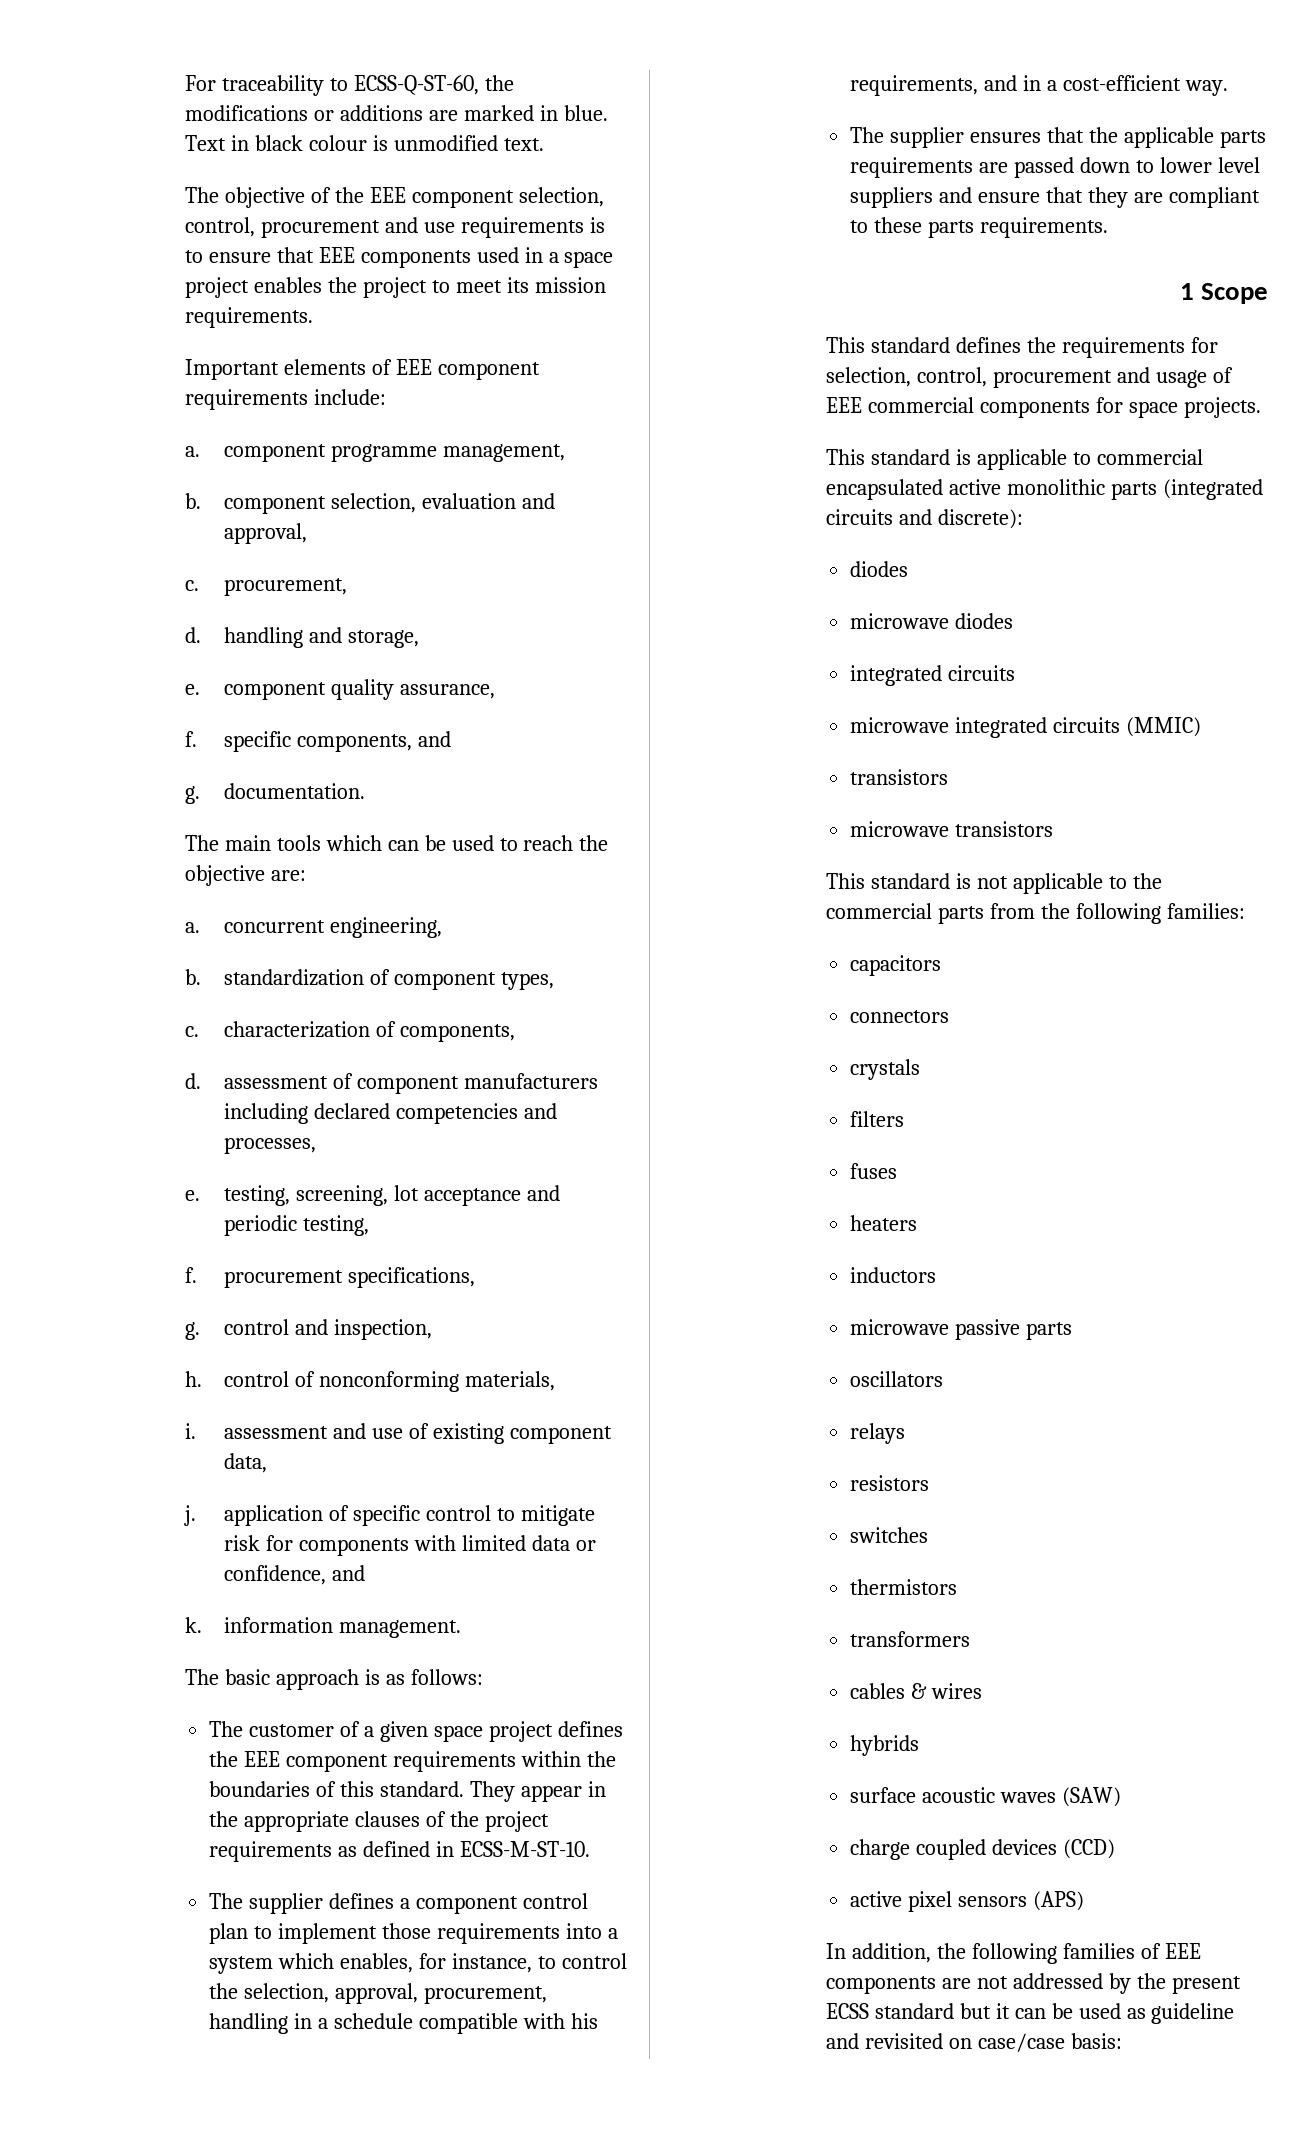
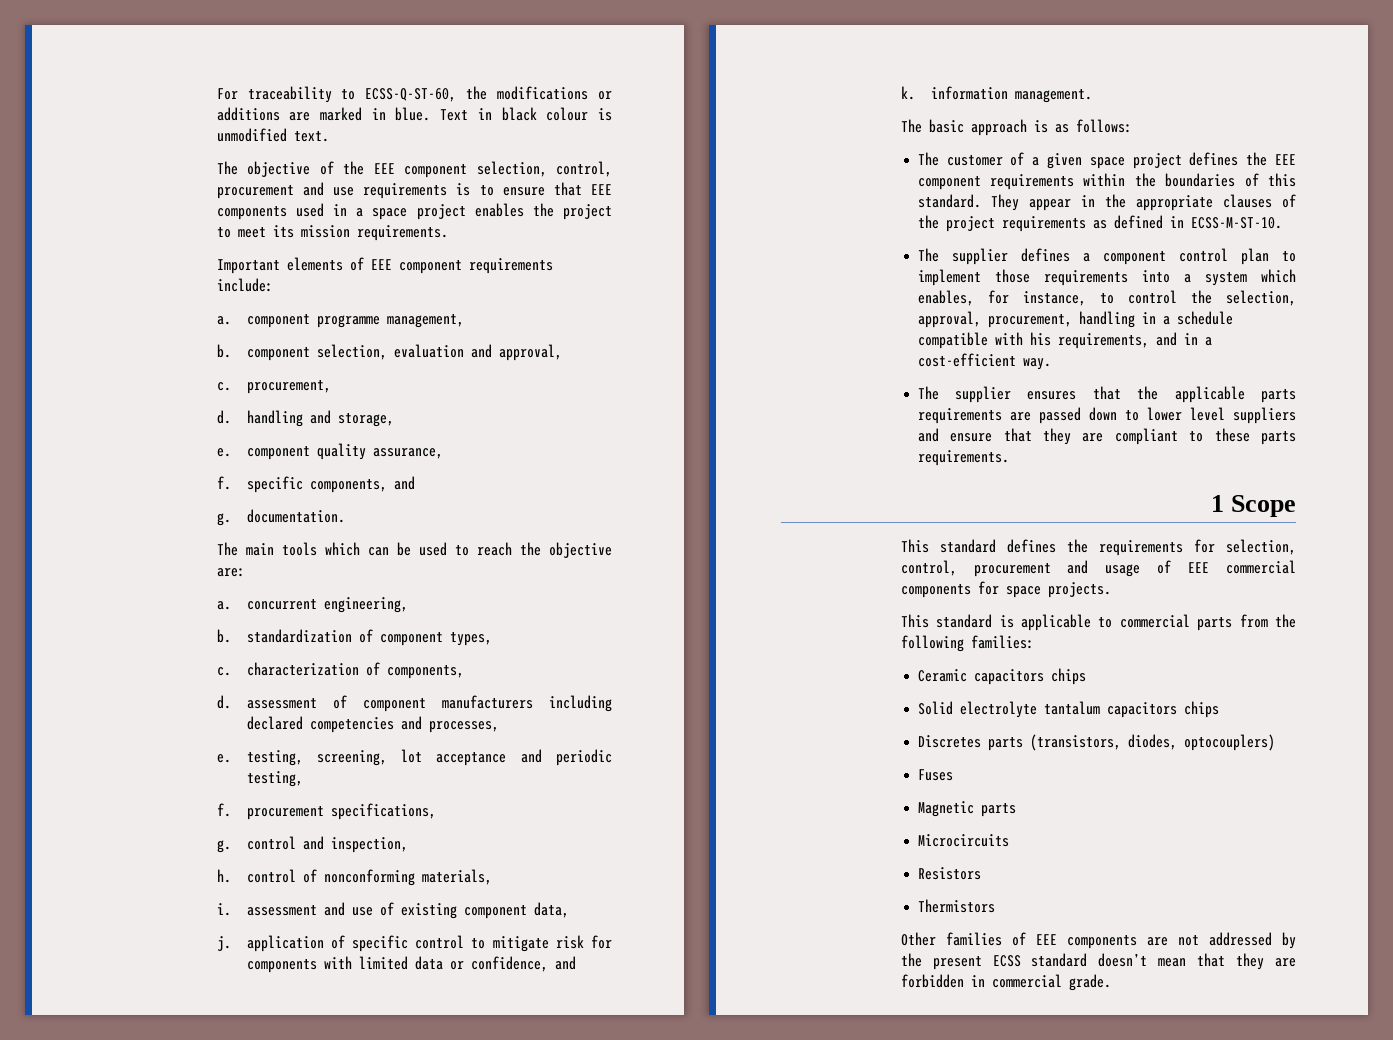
[825,479,1263,500] [825,509,1023,529] [850,561,909,577] [850,613,1014,629] [850,665,1016,686] [850,717,1201,738] [850,769,949,785] [850,821,1054,837] [825,873,1162,894] [825,903,932,919] encapsulated active monolithic parts (integrated circuits and discrete): // diodes // microwave diodes // integrated circuits // microwave integrated circuits (MMIC) // transistors // microwave transistors // This standard is not applicable to the commercial -> (1190, 621) none
[850,955,942,976] [850,1010,950,1023] [850,1059,921,1080] [850,1111,905,1127] [850,1163,898,1179] [850,1215,918,1231] [850,1267,937,1283] [850,1319,1073,1340] [850,1371,944,1387] [850,1423,906,1444] [850,1475,930,1491] [850,1527,929,1543] [850,1579,958,1595] [850,1631,971,1647] [850,1683,983,1699] [850,1735,920,1756] [850,1787,1121,1807] [850,1839,1115,1860] [850,1891,1084,1912] [825,1943,1057,1964] capacitors // connectors // crystals // filters // fuses // heaters // inductors // microwave passive parts // oscillators // relays // resistors // switches // thermistors // transformers // cables & wires // hybrids // surface acoustic waves (SAW) // charge coupled devices (CCD) // active pixel sensors (APS) // In addition, the following -> [917,668,1086,685] [917,701,1219,718] [917,734,1275,751] [917,769,953,781] [917,801,1016,817] [917,834,1009,847] [917,867,981,880] [917,899,995,913] [900,932,936,946] Ceramic capacitors chips // Solid electrolyte tantalum capacitors chips // Discretes parts (transistors, diodes, optocouplers) // Fuses // Magnetic parts // Microcircuits // Resistors // Thermistors // Other
[959,2003,1235,2024] [825,2033,1122,2052] but it can be used as guideline and revisited on case/case basis: -> [1098,953,1296,970] [900,974,1111,991] doesn’t mean that they are forbidden in commercial grade.

